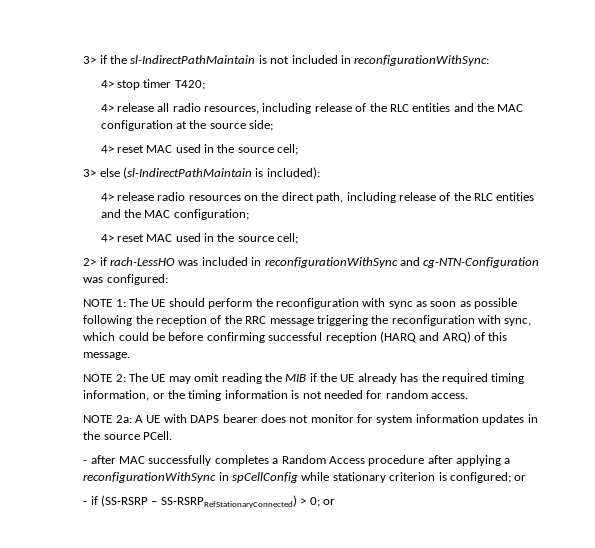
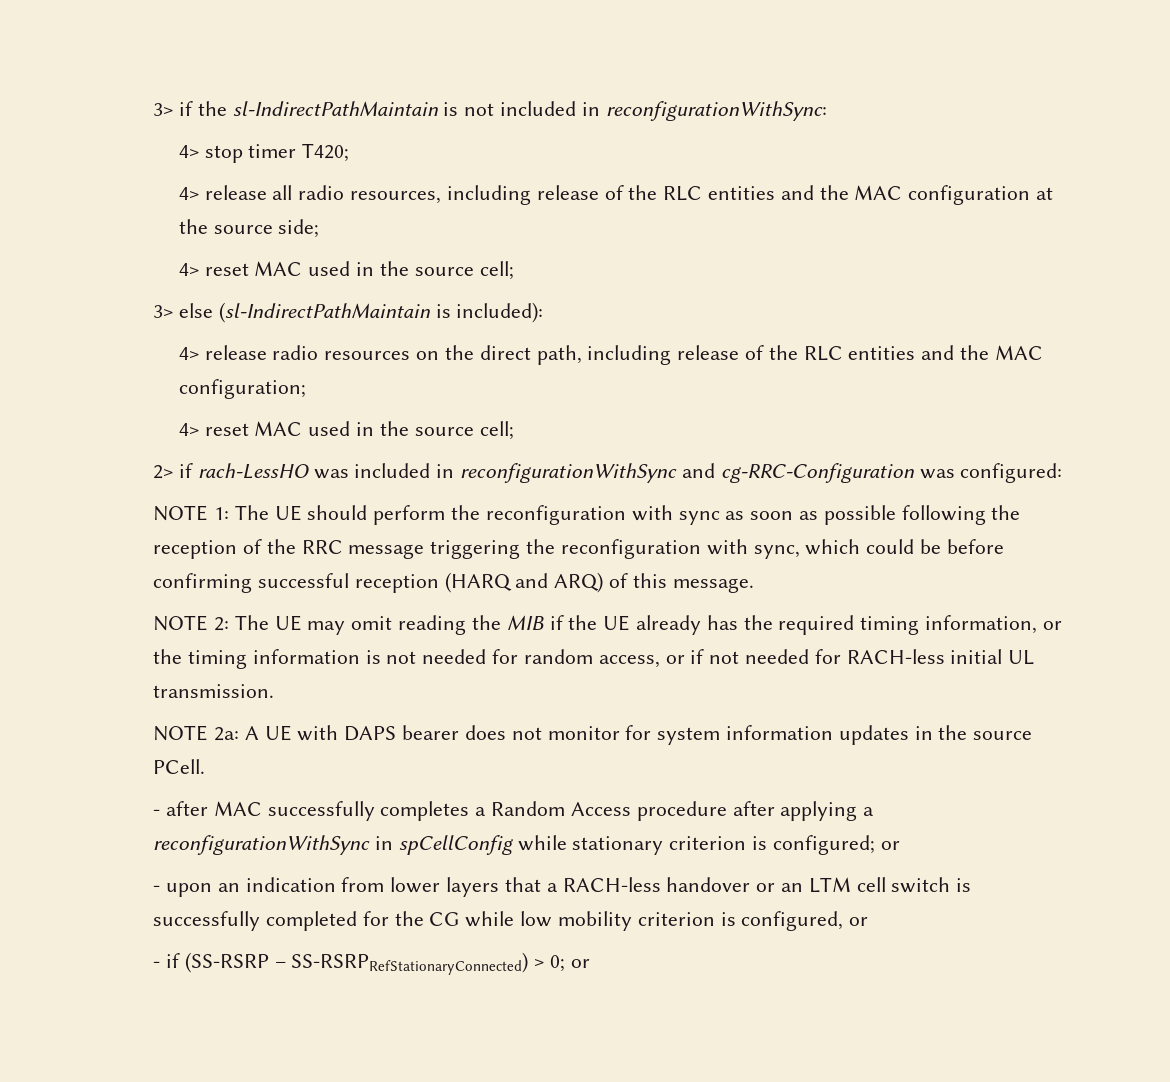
[423,257,540,268] cg-NTN-Configuration -> [720,463,915,483] cg-RRC-Configuration
[431,393,469,399] access. -> [598,649,1035,668] [153,684,275,698] access, or if not needed for RACH-less initial UL transmission.
(527, 478) none -> [153,877,972,897] [153,911,869,931] // - upon an indication from lower layers that a RACH-less handover or an LTM cell switch is successfully completed for the CG while low mobility criterion is configured, or

